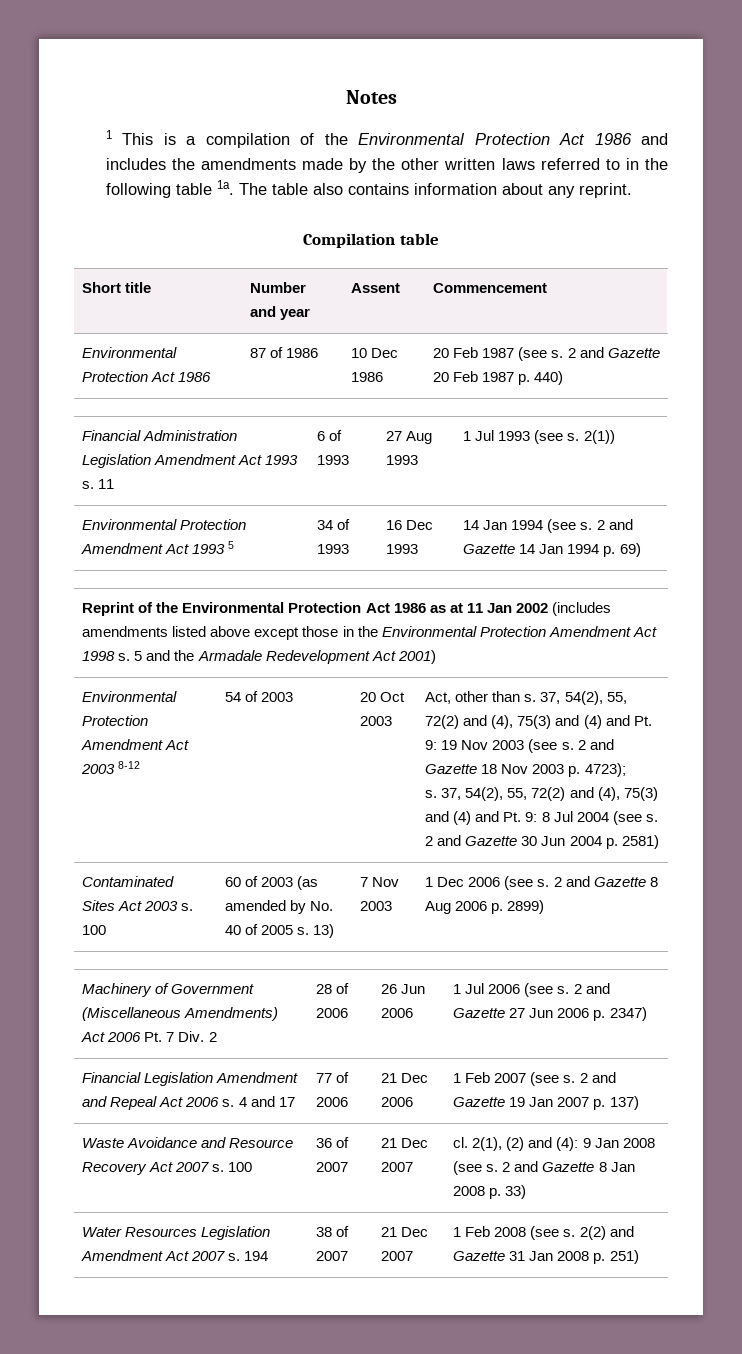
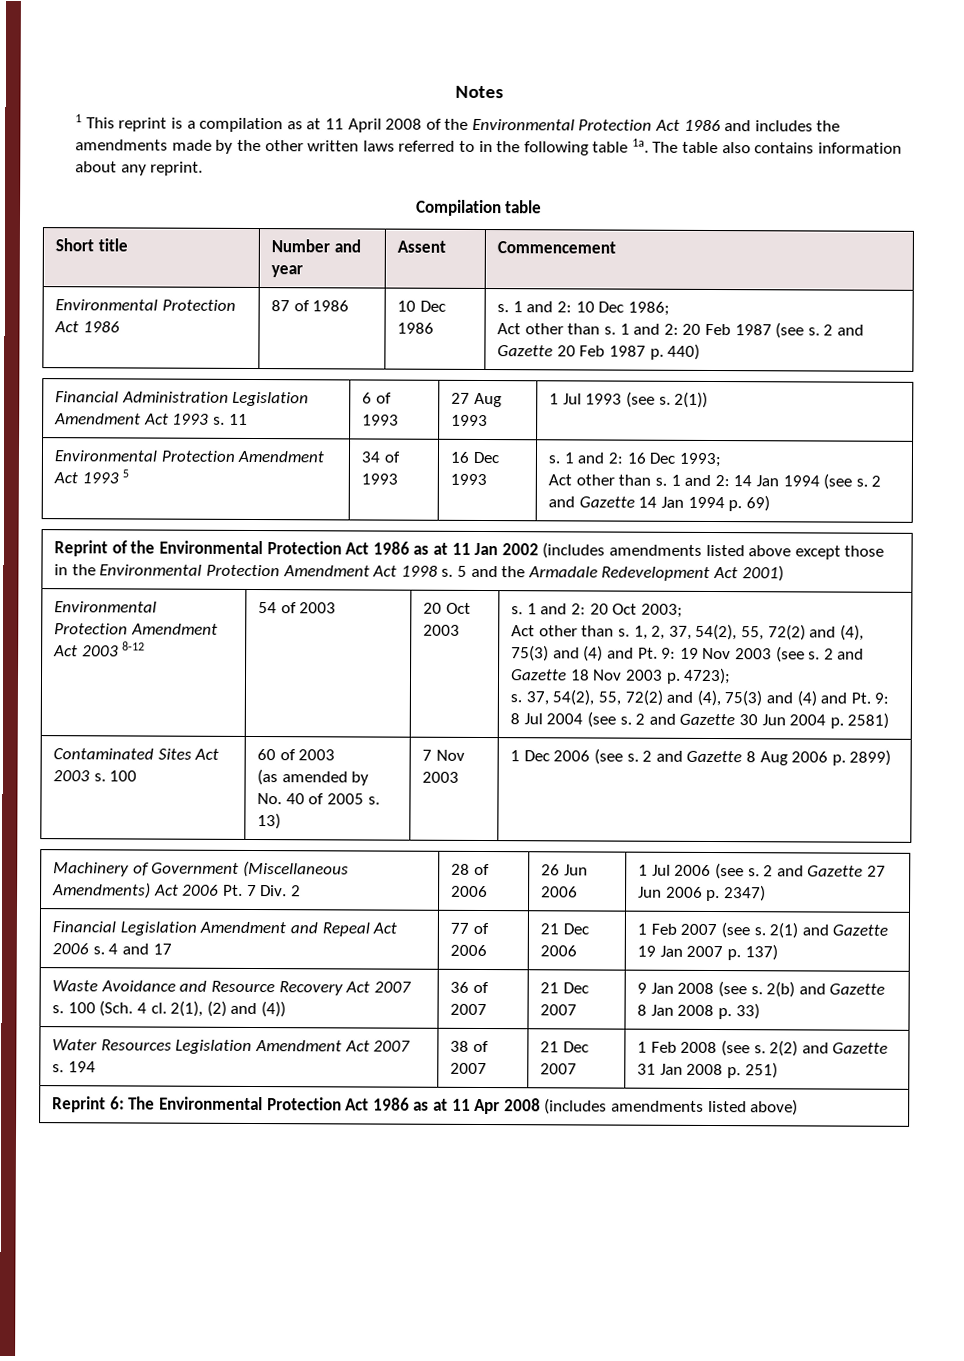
(154, 139) none -> [118,117,168,132] reprint
(290, 140) none -> [286,118,423,133] as at 11 April 2008
(384, 377) none -> [497,301,670,316] [497,323,679,335] s. 1 and 2: 10 Dec 1986; // Act other than s. 1 and 2:
(419, 549) none -> [548,452,721,468] [548,474,730,487] s. 1 and 2: 16 Dec 1993; // Act other than s. 1 and 2:
[425,691,537,704] Act, other than s. -> [511,603,683,618] [511,625,666,640] s. 1 and 2: 20 Oct 2003; // Act other than s. 1, 2,
(294, 882) none -> (336, 755) //
[579,1073,588,1083] 2 -> [769,922,799,939] 2(1)
(253, 1167) none -> [99,1000,287,1018] (Sch. 4 cl. 2(1), (2) and (4))
[453,1137,579,1151] cl. 2(1), (2) and (4): -> (578, 1010) none
[502,1162,511,1172] 2 -> [766,981,796,998] 2(b)
(639, 1257) none -> [52,1096,799,1116] // Reprint 6: The Environmental Protection Act 1986 as at 11 Apr 2008 (includes amendments listed above)

